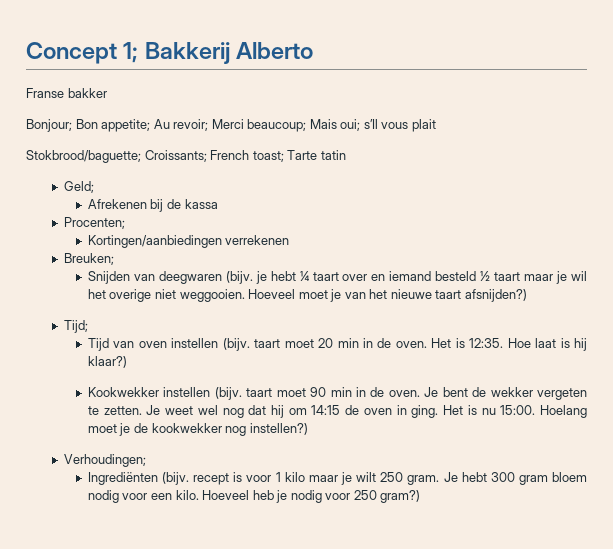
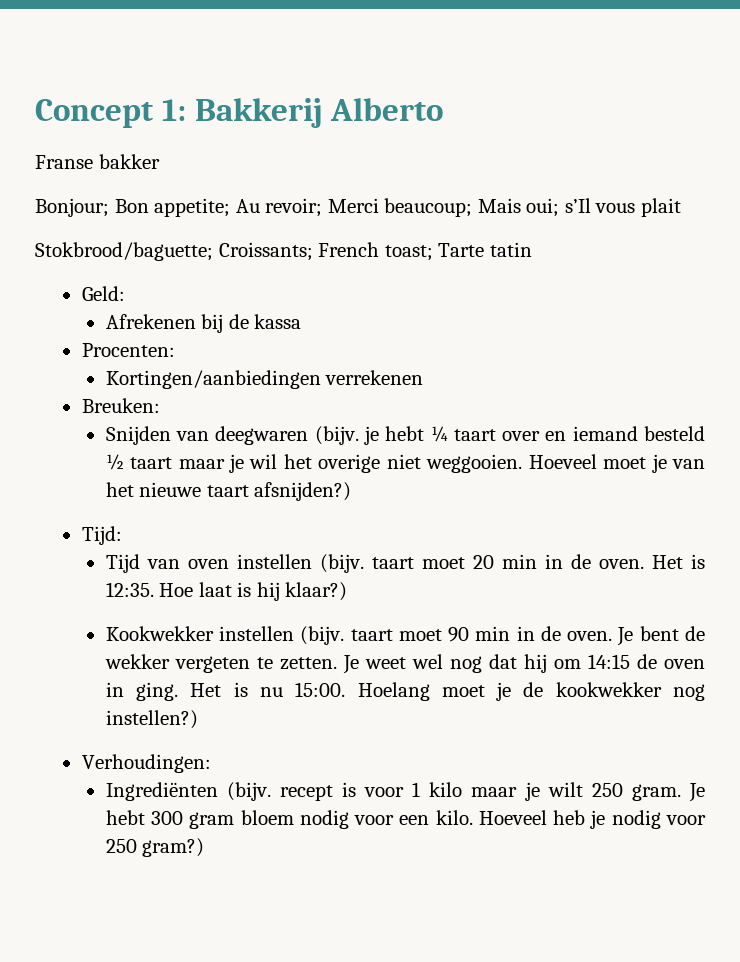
[123,42,139,63] 1; -> [161,99,186,121] 1:
[64,181,95,193] Geld; -> [81,286,125,301] Geld:
[64,217,126,229] Procenten; -> [81,343,175,357] Procenten:
[64,253,115,265] Breuken; -> [81,398,160,413] Breuken:
[64,320,89,333] Tijd; -> [81,526,122,545] Tijd:
[64,454,147,467] Verhoudingen; -> [81,754,211,773] Verhoudingen:

